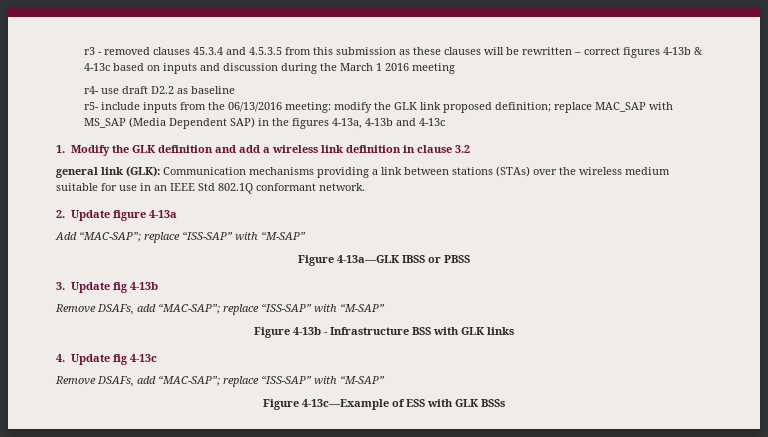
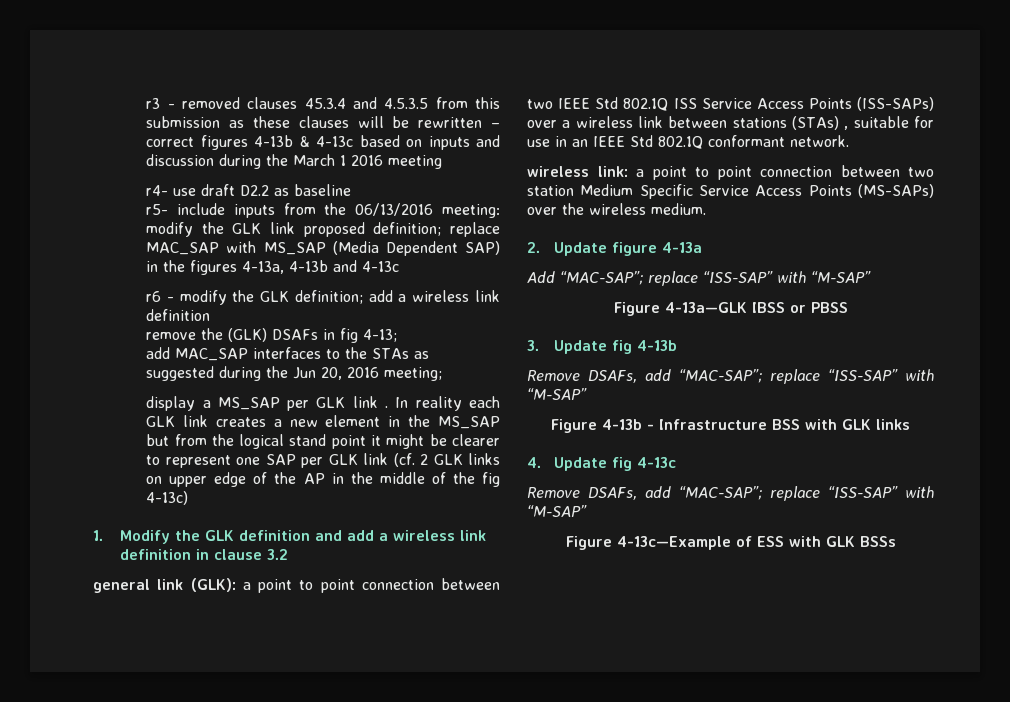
(446, 122) none -> [146,290,501,305] [146,309,211,321] [146,328,398,343] [146,347,430,361] [146,366,443,381] [146,396,500,411] [146,415,500,429] [146,434,500,449] [146,453,500,468] [146,472,501,487] [146,491,189,505] // r6 - modify the GLK definition; add a wireless link definition // remove the (GLK) DSAFs in fig 4-13; // add MAC_SAP interfaces to the STAs as suggested during the Jun 20, 2016 meeting; // display a MS_SAP per GLK link . In reality each GLK link creates a new element in the MS_SAP but from the logical stand point it might be clearer to represent one SAP per GLK link (cf. 2 GLK links on upper edge of the AP in the middle of the fig 4-13c)
[163,166,670,178] Communication mechanisms providing a link between stations (STAs) over the wireless medium -> [242,578,500,593] [527,97,934,111] [527,116,849,130] a point to point connection between two IEEE Std 802.1Q ISS Service Access Points (ISS-SAPs) over a wireless link between stations (STAs) ,
(365, 187) none -> [527,165,934,180] [527,184,934,199] [527,203,706,215] // wireless link: a point to point connection between two station Medium Specific Service Access Points (MS-SAPs) over the wireless medium.

